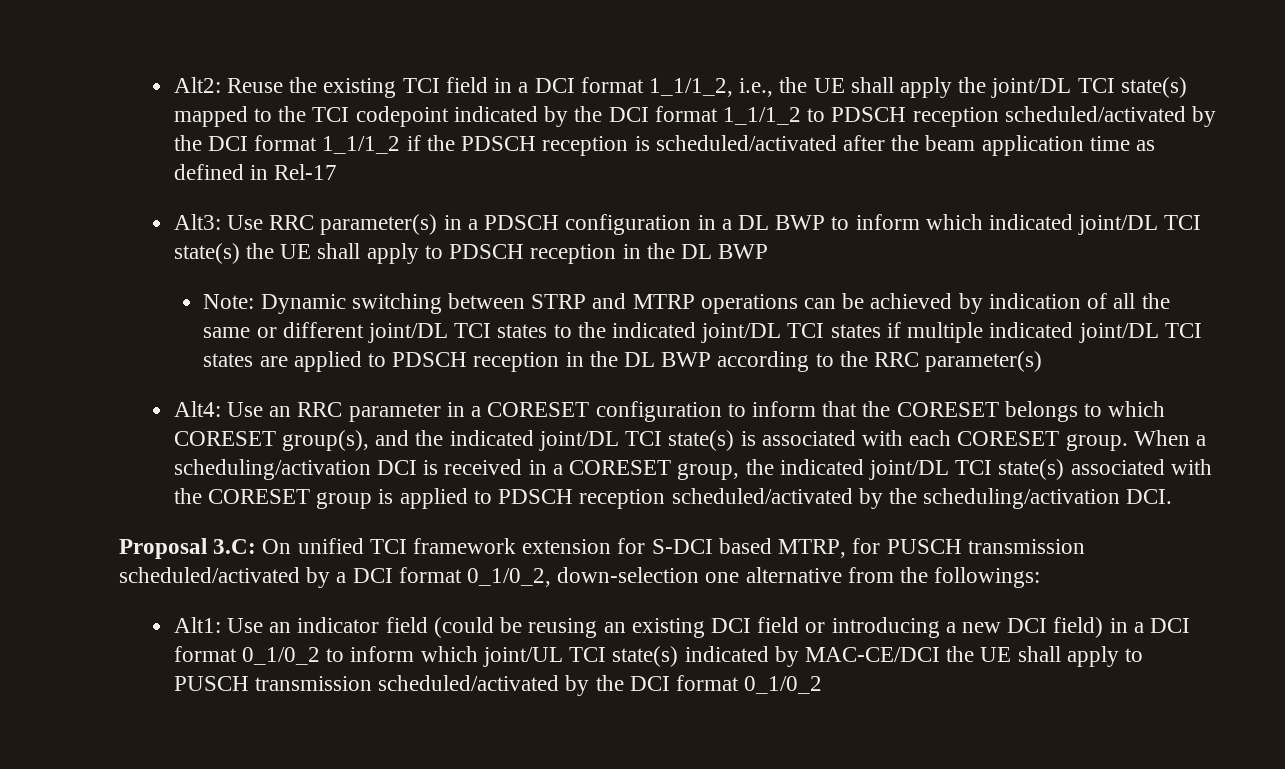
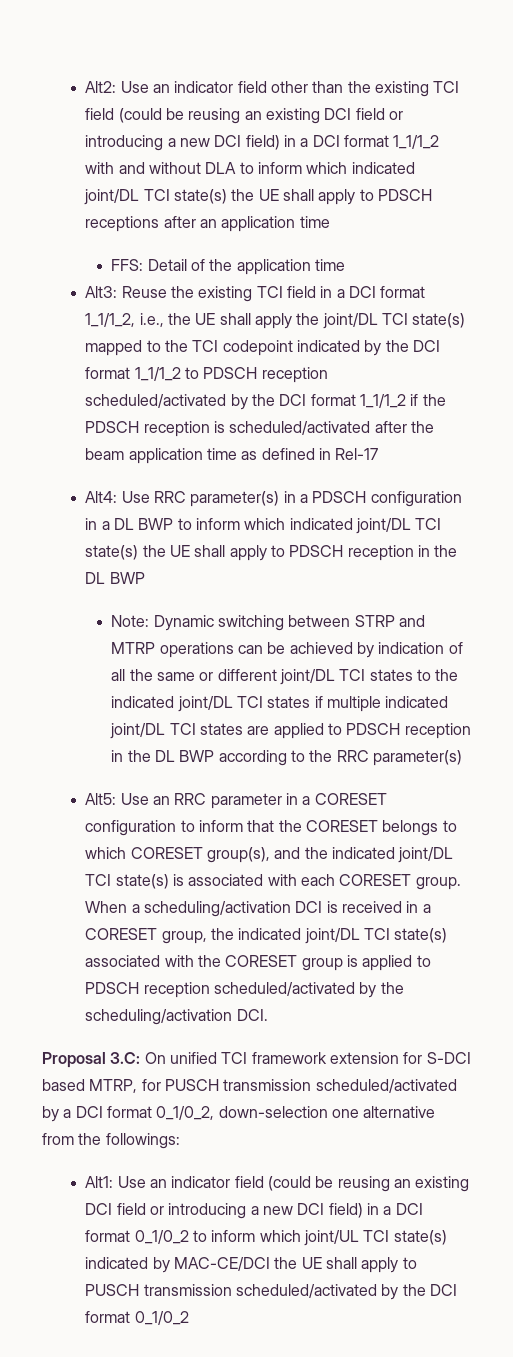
(221, 85) none -> [120,81,460,97] [85,108,404,124] [85,135,440,151] [85,162,415,174] [84,189,433,205] [85,216,330,232] [111,259,345,275] [85,286,118,298] Use an indicator field other than the existing TCI field (could be reusing an existing DCI field or introducing a new DCI field) in a DCI format 1_1/1_2 with and without DLA to inform which indicated joint/DL TCI state(s) the UE shall apply to PDSCH receptions after an application time // FFS: Detail of the application time // Alt3:
[173,214,221,230] Alt3: -> [85,491,118,503] Alt4:
[173,401,221,417] Alt4: -> [85,793,117,805] Alt5:

